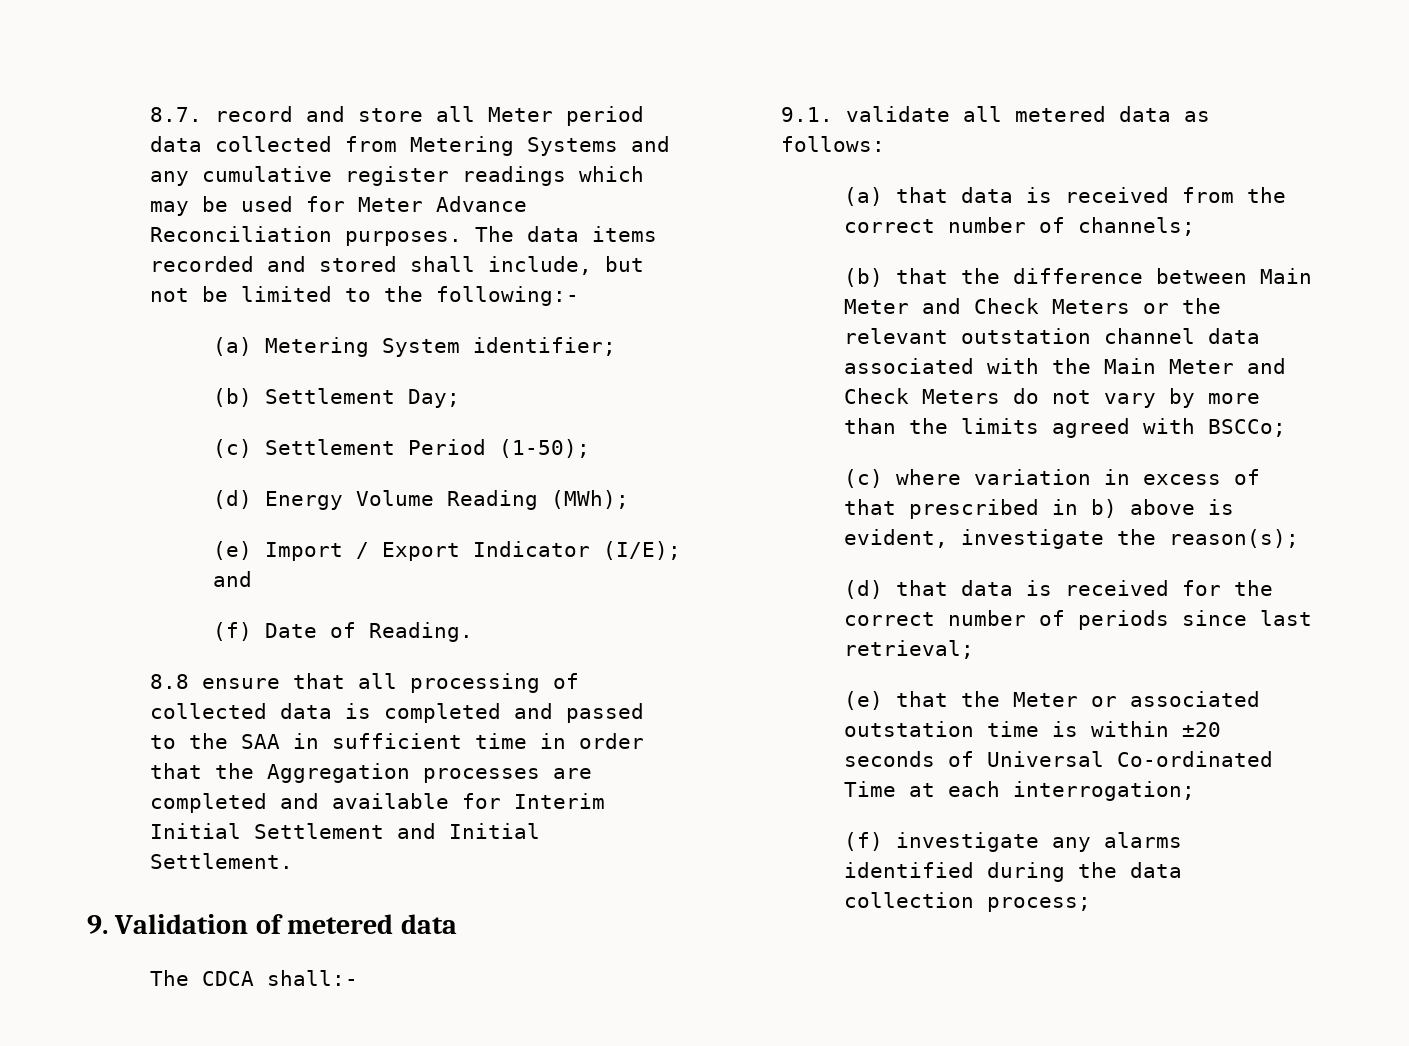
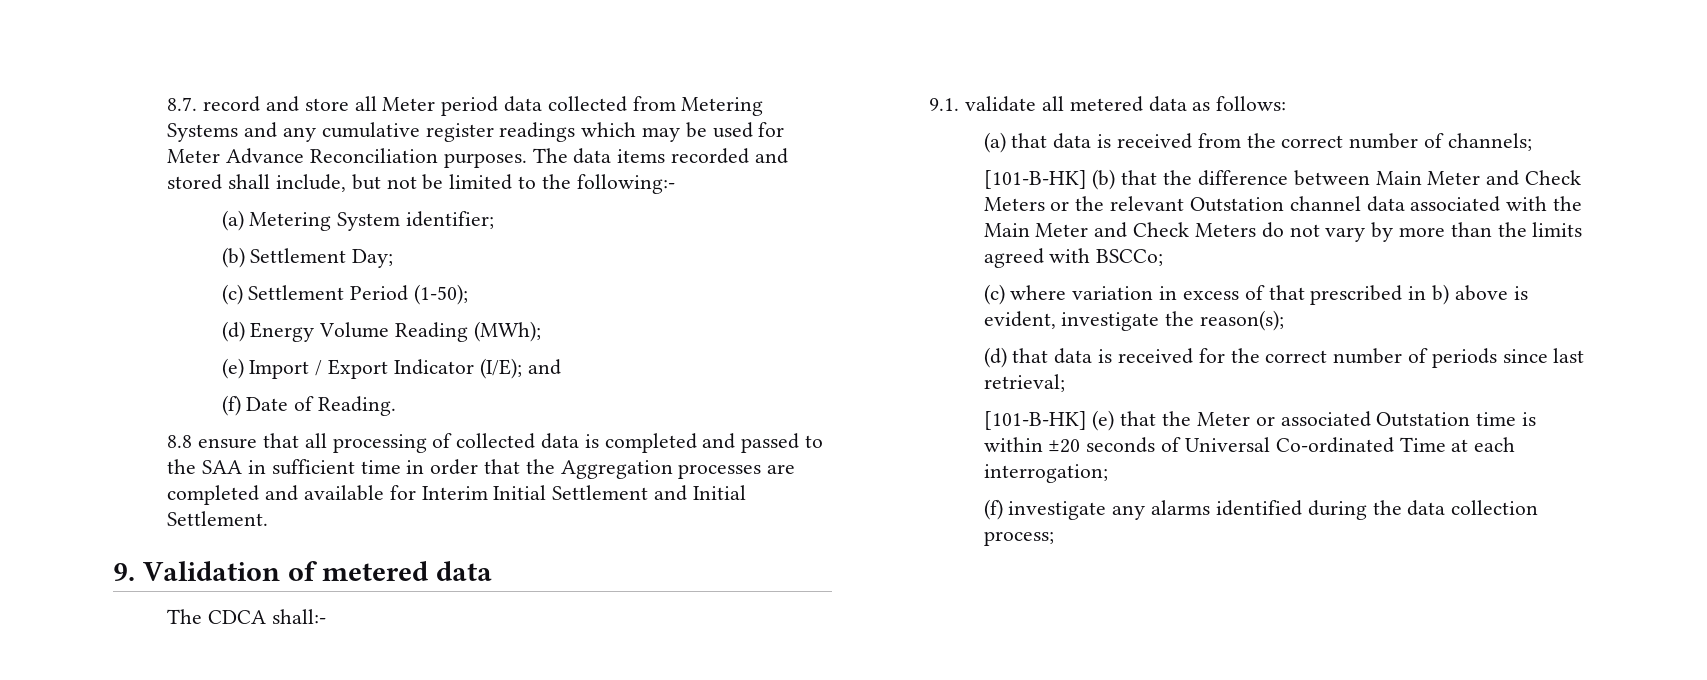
(1196, 226) none -> [983,170,1087,189] [101-B-HK]
[961,328,1092,344] outstation -> [1189,197,1284,212] Outstation
(975, 649) none -> [983,411,1087,430] [101-B-HK]
[844,721,975,737] outstation -> [1376,412,1471,427] Outstation

